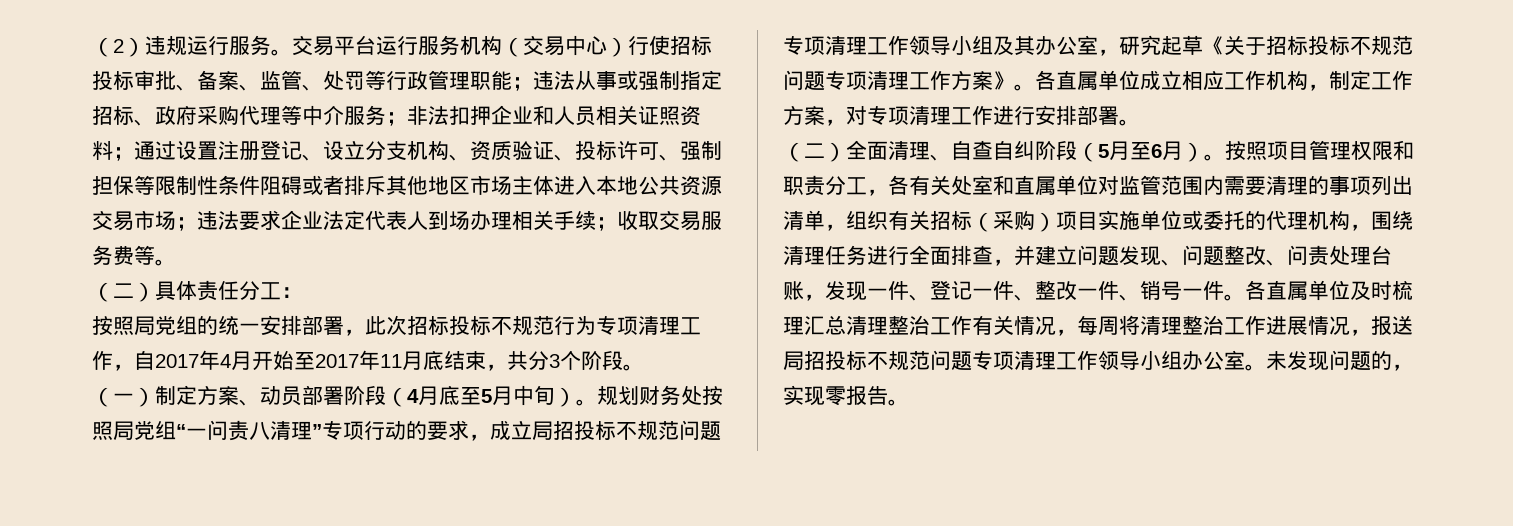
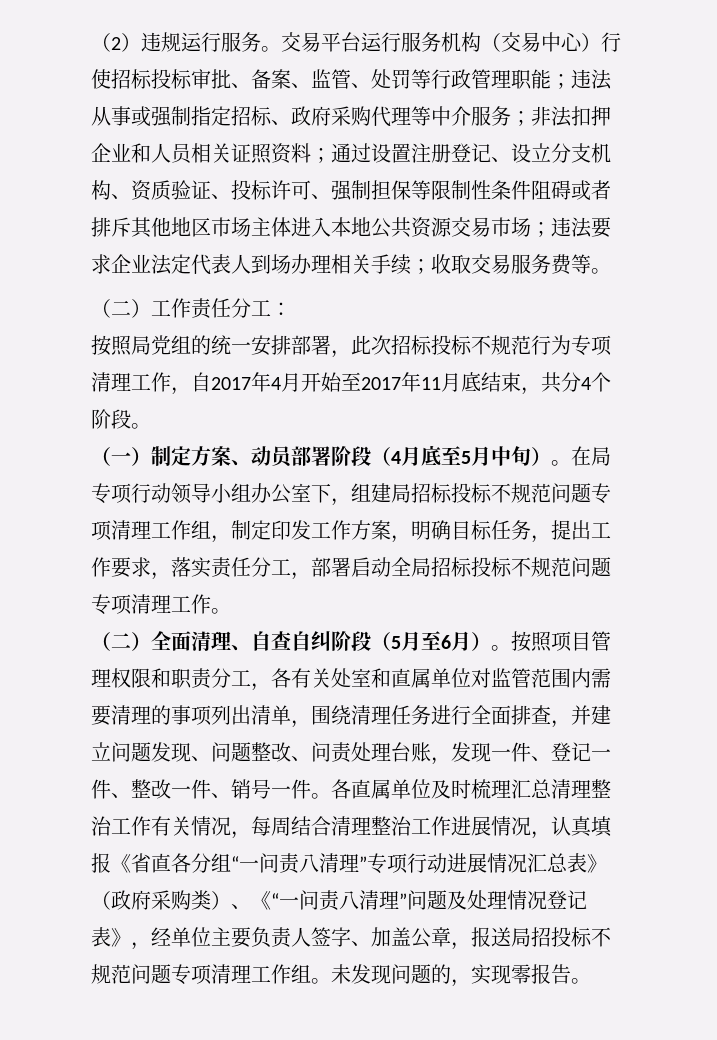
[155,281,197,301] 具体 -> [151,298,191,318] 工作
[549,354,560,368] 3 -> [581,377,591,390] 4
[597,385,723,405] [92,420,721,441] [783,35,1413,56] [783,70,1413,91] [783,105,1119,126] 规划财务处按照局党组“一问责八清理”专项行动的要求，成立局招投标不规范问题专项清理工作领导小组及其办公室，研究起草《关于招标投标不规范问题专项清理工作方案》。各直属单位成立相应工作机构，制定工作方案，对专项清理工作进行安排部署 -> [571,446,611,466] [91,483,611,506] [91,520,611,543] [91,557,611,580] [91,594,211,615] 在局专项行动领导小组办公室下，组建局招标投标不规范问题专项清理工作组，制定印发工作方案，明确目标任务，提出工作要求，落实责任分工，部署启动全局招标投标不规范问题专项清理工作
[846,210,1371,232] 组织有关招标（采购）项目实施单位或委托的代理机构， -> (311, 724) none
[1119,315,1140,335] 将 -> [291,816,331,836] 结合
(1371, 332) none -> [551,816,613,837] [91,853,607,874] [91,890,587,911] [91,927,471,950] 认真填报《省直各分组“一问责八清理”专项行动进展情况汇总表》（政府采购类）、《“一问责八清理”问题及处理情况登记表》，经单位主要负责人签字、加盖公章，
[1098,350,1245,370] 领导小组办公室 -> [291,964,311,983] 组

